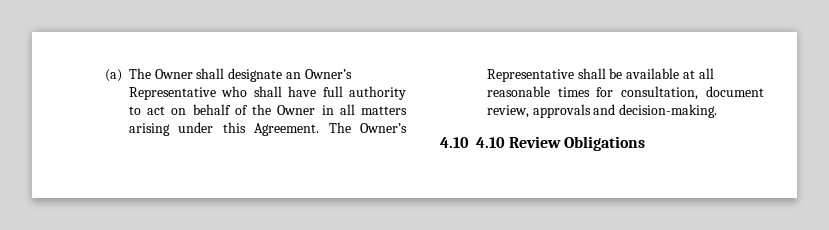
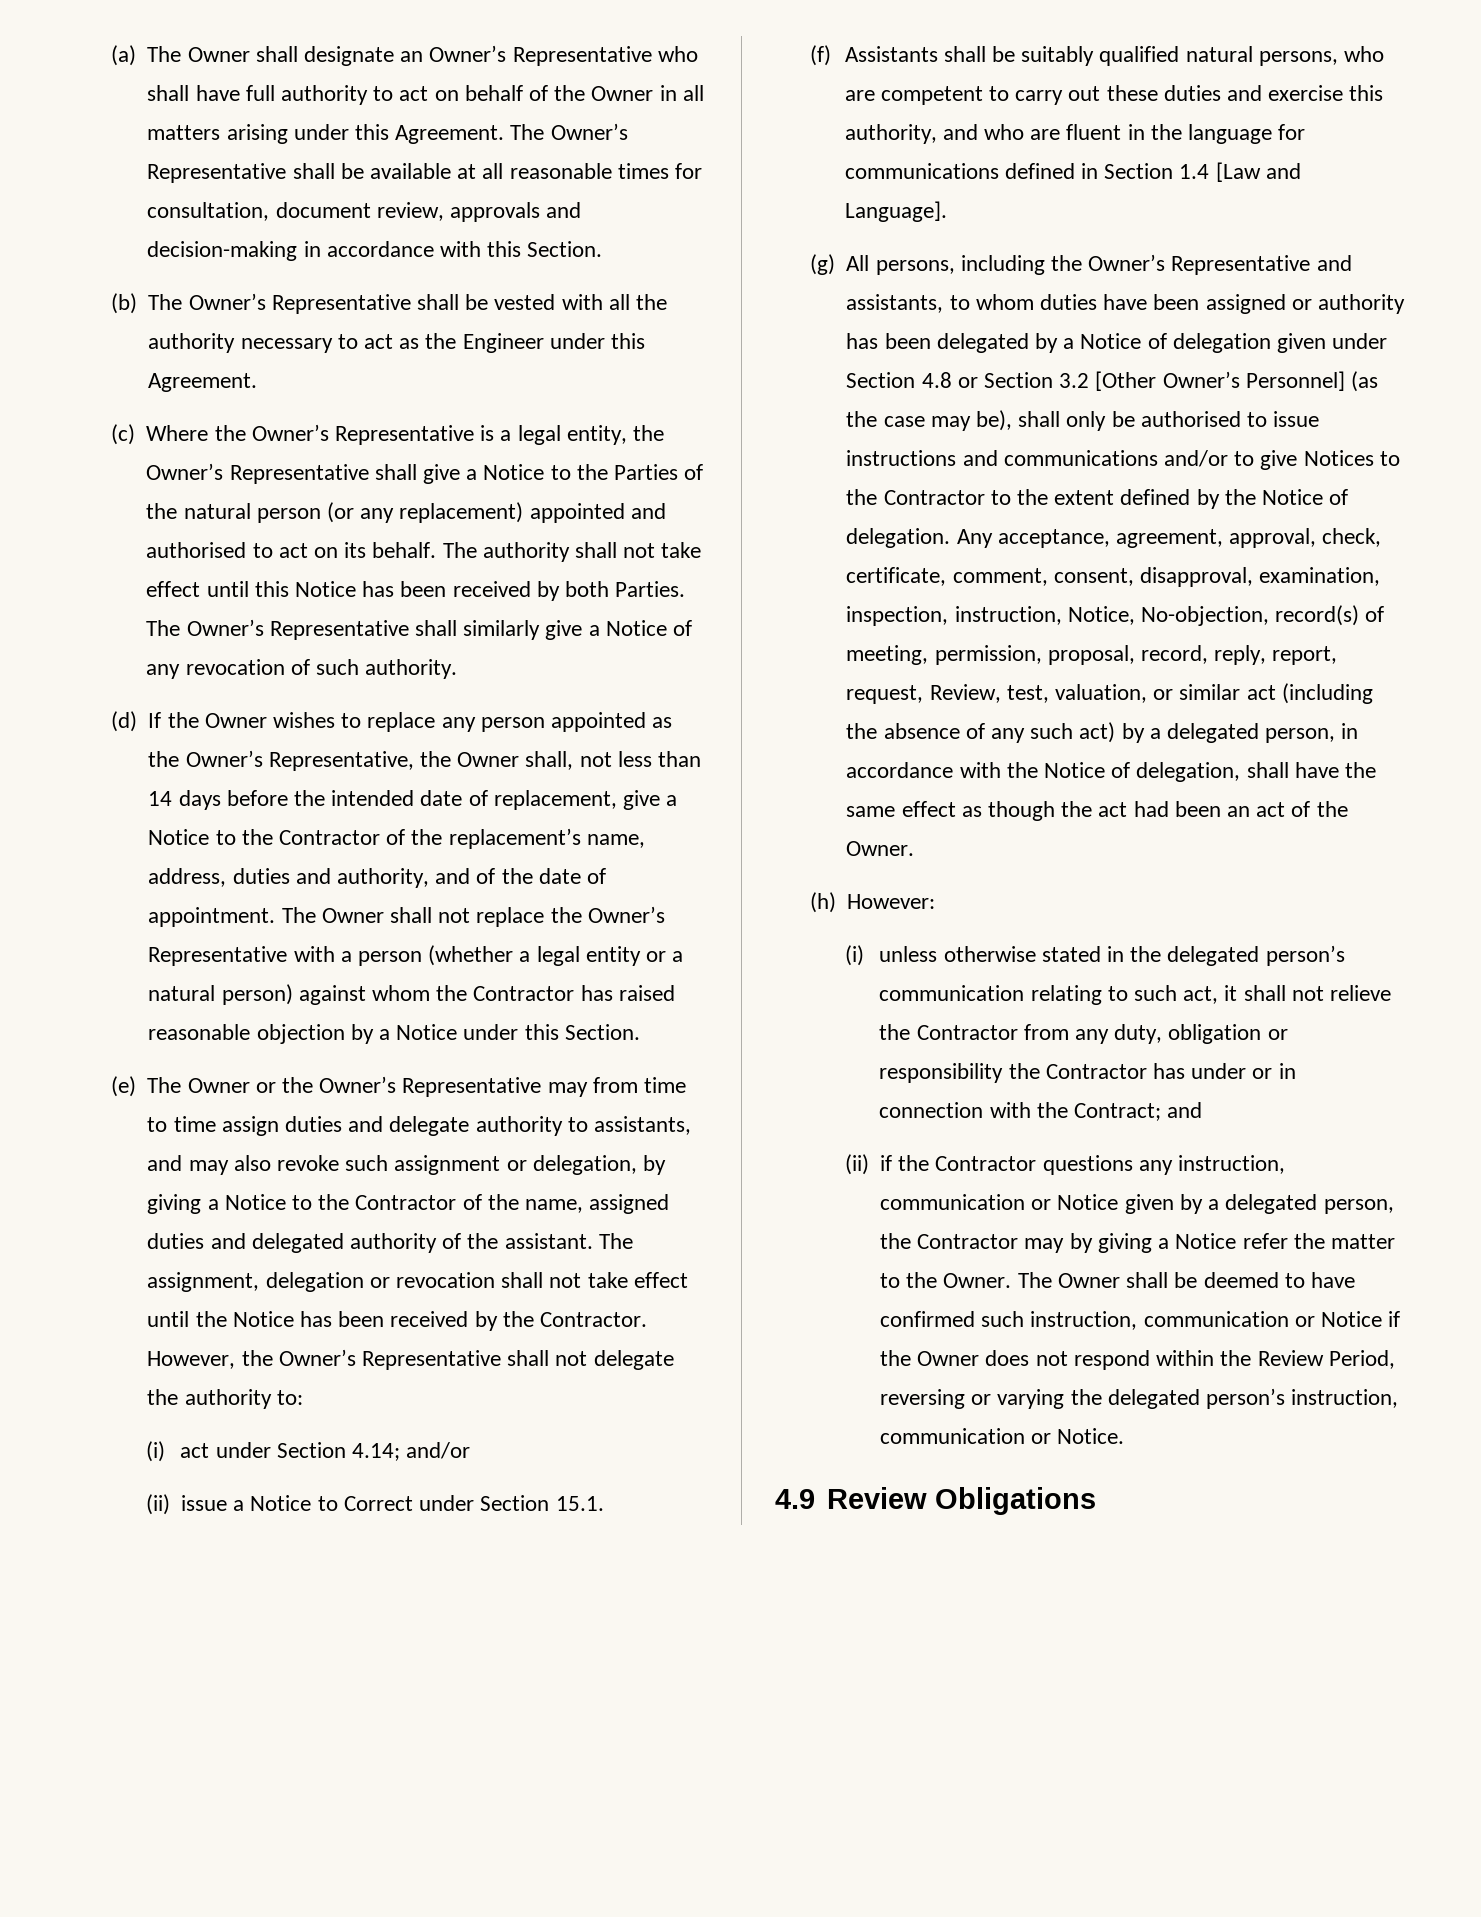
[619,104,718,118] [440,137,505,148] decision-making. // 4.10 4.10 -> [147,241,603,261] [110,293,667,314] [148,333,645,353] [148,373,258,392] [110,424,664,445] [146,463,704,484] [146,502,666,523] [146,542,702,562] [146,581,686,601] [146,619,692,640] [146,659,458,679] [110,711,673,732] [148,750,701,771] [148,790,678,810] [148,828,645,849] [148,868,606,888] [148,906,665,927] [148,945,684,966] [148,984,675,1005] [148,1024,640,1044] [110,1076,686,1097] [147,1116,691,1136] [147,1155,666,1175] [147,1194,670,1214] [147,1233,633,1253] [147,1272,688,1292] [147,1311,647,1331] [147,1349,674,1370] [147,1389,303,1409] [145,1441,471,1462] [145,1494,604,1515] [809,45,1385,66] [844,85,1384,105] [844,124,1306,144] [844,162,1301,182] [844,201,947,222] [809,254,1352,275] [846,294,1405,314] [846,333,1388,353] [846,371,1378,392] [846,410,1320,431] [846,450,1400,470] [846,489,1349,509] [846,528,1382,548] [846,567,1381,587] [846,605,1385,626] [846,645,1338,665] [846,683,1373,704] [846,722,1359,743] [846,762,1376,782] [846,801,1348,821] [846,841,915,856] [809,892,936,913] [844,945,1345,966] [879,985,1392,1005] [879,1024,1288,1044] [879,1063,1296,1083] [879,1102,1203,1121] [844,1154,1286,1175] [880,1194,1394,1214] [880,1233,1395,1253] [880,1272,1355,1288] [880,1311,1401,1330] [880,1350,1395,1370] [880,1388,1399,1409] [880,1428,1125,1444] [775,1489,815,1509] decision-making in accordance with this Section. // (b) The Owner’s Representative shall be vested with all the authority necessary to act as the Engineer under this Agreement. // (c) Where the Owner’s Representative is a legal entity, the Owner’s Representative shall give a Notice to the Parties of the natural person (or any replacement) appointed and authorised to act on its behalf. The authority shall not take effect until this Notice has been received by both Parties. The Owner’s Representative shall similarly give a Notice of any revocation of such authority. // (d) If the Owner wishes to replace any person appointed as the Owner’s Representative, the Owner shall, not less than 14 days before the intended date of replacement, give a Notice to the Contractor of the replacement’s name, address, duties and authority, and of the date of appointment. The Owner shall not replace the Owner’s Representative with a person (whether a legal entity or a natural person) against whom the Contractor has raised reasonable objection by a Notice under this Section. // (e) The Owner or the Owner’s Representative may from time to time assign duties and delegate authority to assistants, and may also revoke such assignment or delegation, by giving a Notice to the Contractor of the name, assigned duties and delegated authority of the assistant. The assignment, delegation or revocation shall not take effect until the Notice has been received by the Contractor. However, the Owner’s Representative shall not delegate the authority to: // (i) act under Section 4.14; and/or // (ii) issue a Notice to Correct under Section 15.1. // (f) Assistants shall be suitably qualified natural persons, who are competent to carry out these duties and exercise this authority, and who are fluent in the language for communications defined in Section 1.4 [Law and Language]. // (g) All persons, including the Owner’s Representative and assistants, to whom duties have been assigned or authority has been delegated by a Notice of delegation given under Section 4.8 or Section 3.2 [Other Owner’s Personnel] (as the case may be), shall only be authorised to issue instructions and communications and/or to give Notices to the Contractor to the extent defined by the Notice of delegation. Any acceptance, agreement, approval, check, certificate, comment, consent, disapproval, examination, inspection, instruction, Notice, No-objection, record(s) of meeting, permission, proposal, record, reply, report, request, Review, test, valuation, or similar act (including the absence of any such act) by a delegated person, in accordance with the Notice of delegation, shall have the same effect as though the act had been an act of the Owner. // (h) However: // (i) unless otherwise stated in the delegated person’s communication relating to such act, it shall not relieve the Contractor from any duty, obligation or responsibility the Contractor has under or in connection with the Contract; and // (ii) if the Contractor questions any instruction, communication or Notice given by a delegated person, the Contractor may by giving a Notice refer the matter to the Owner. The Owner shall be deemed to have confirmed such instruction, communication or Notice if the Owner does not respond within the Review Period, reversing or varying the delegated person’s instruction, communication or Notice. // 4.9

